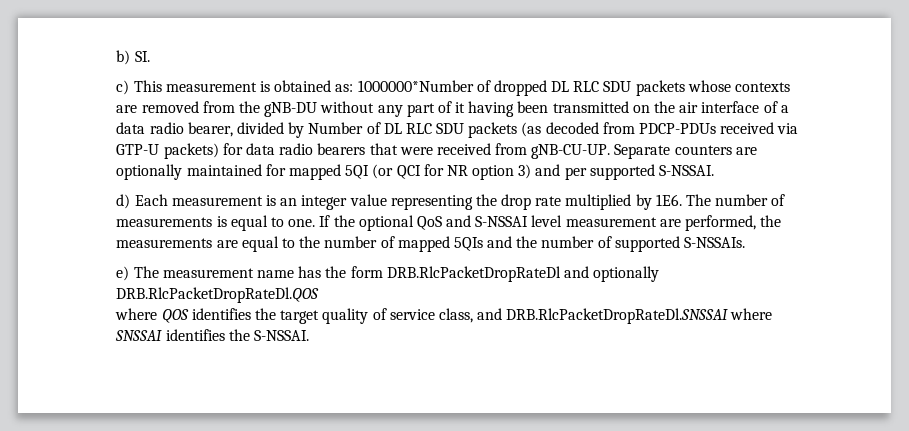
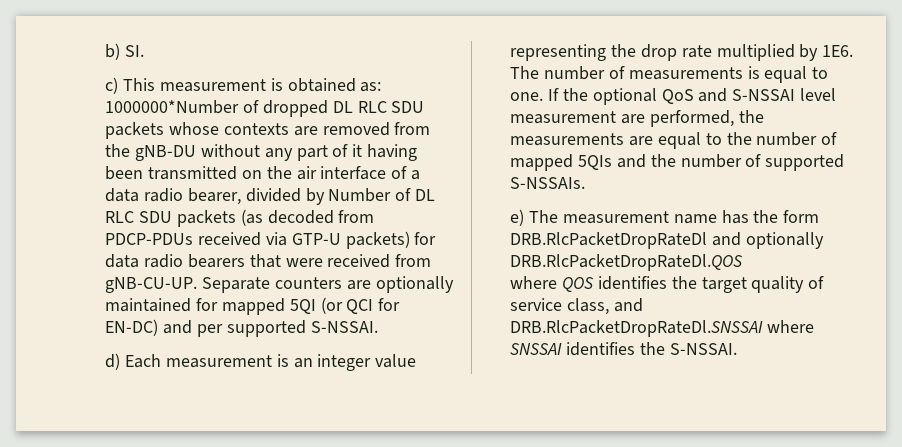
[446,164,532,180] NR option 3) -> [105,319,159,336] EN-DC)

